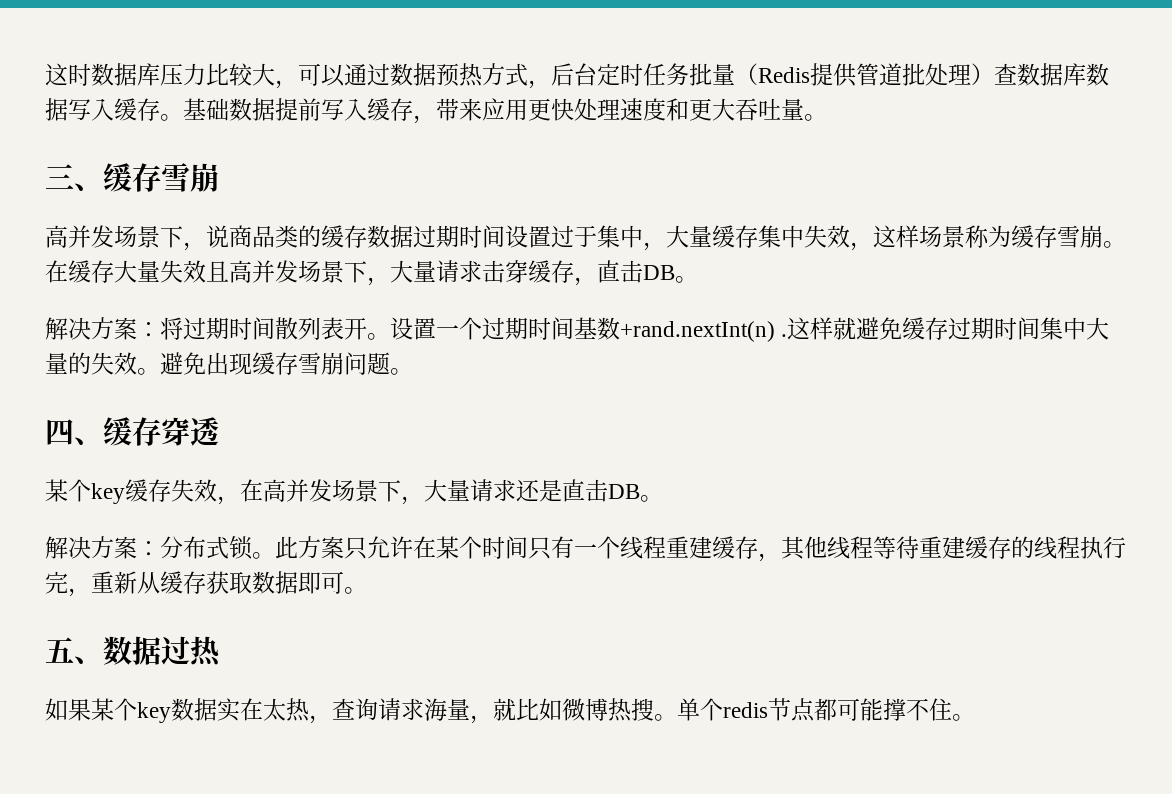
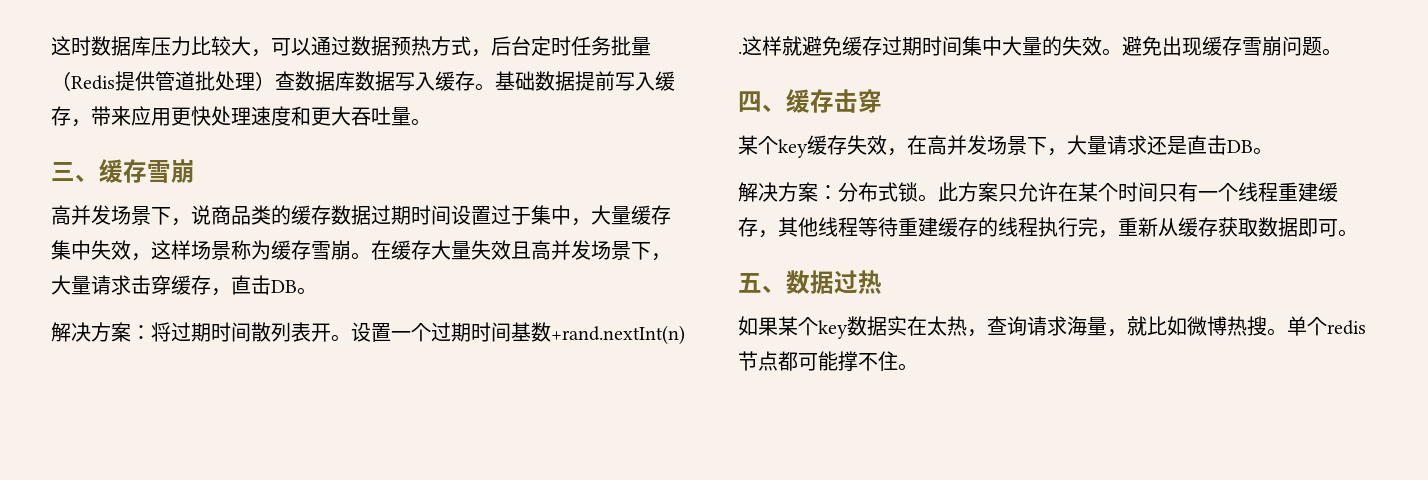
[161,417,219,446] 穿透 -> [834,89,882,113] 击穿

